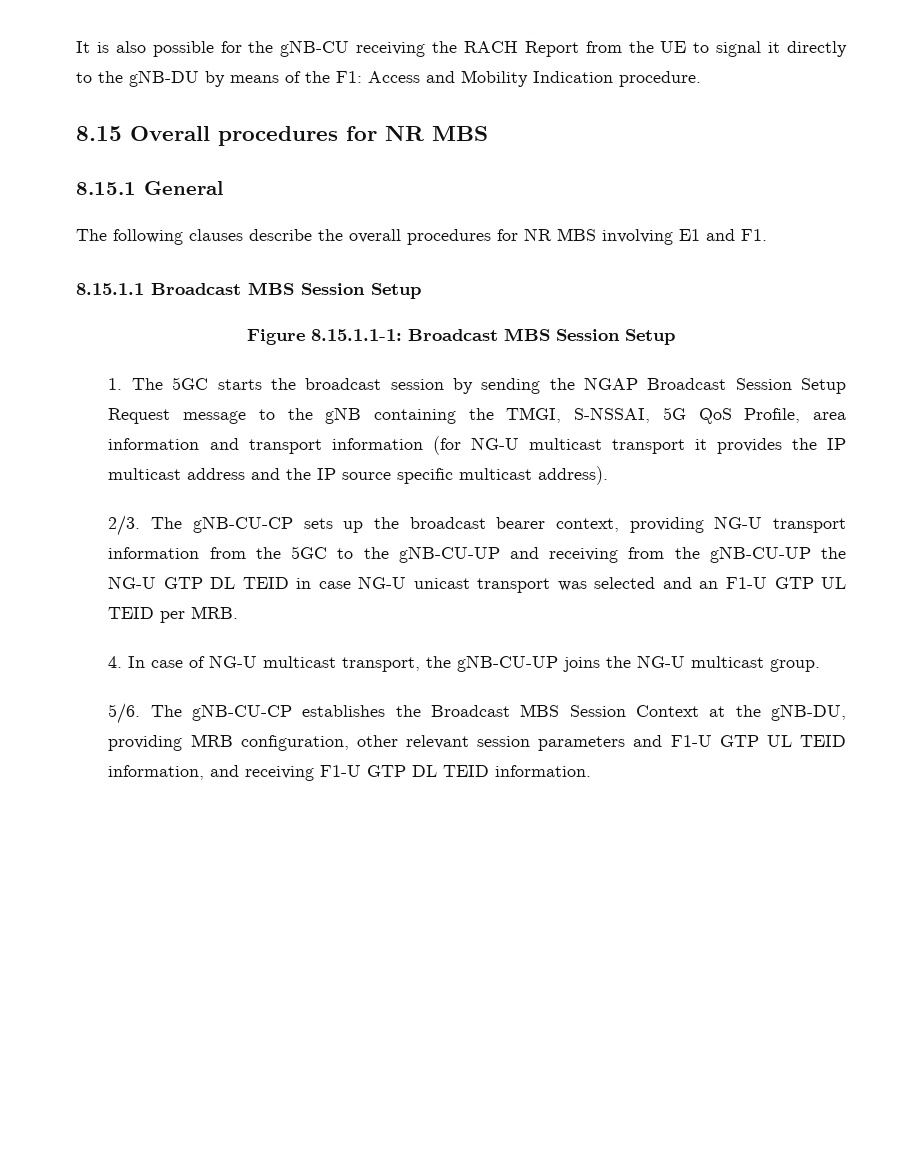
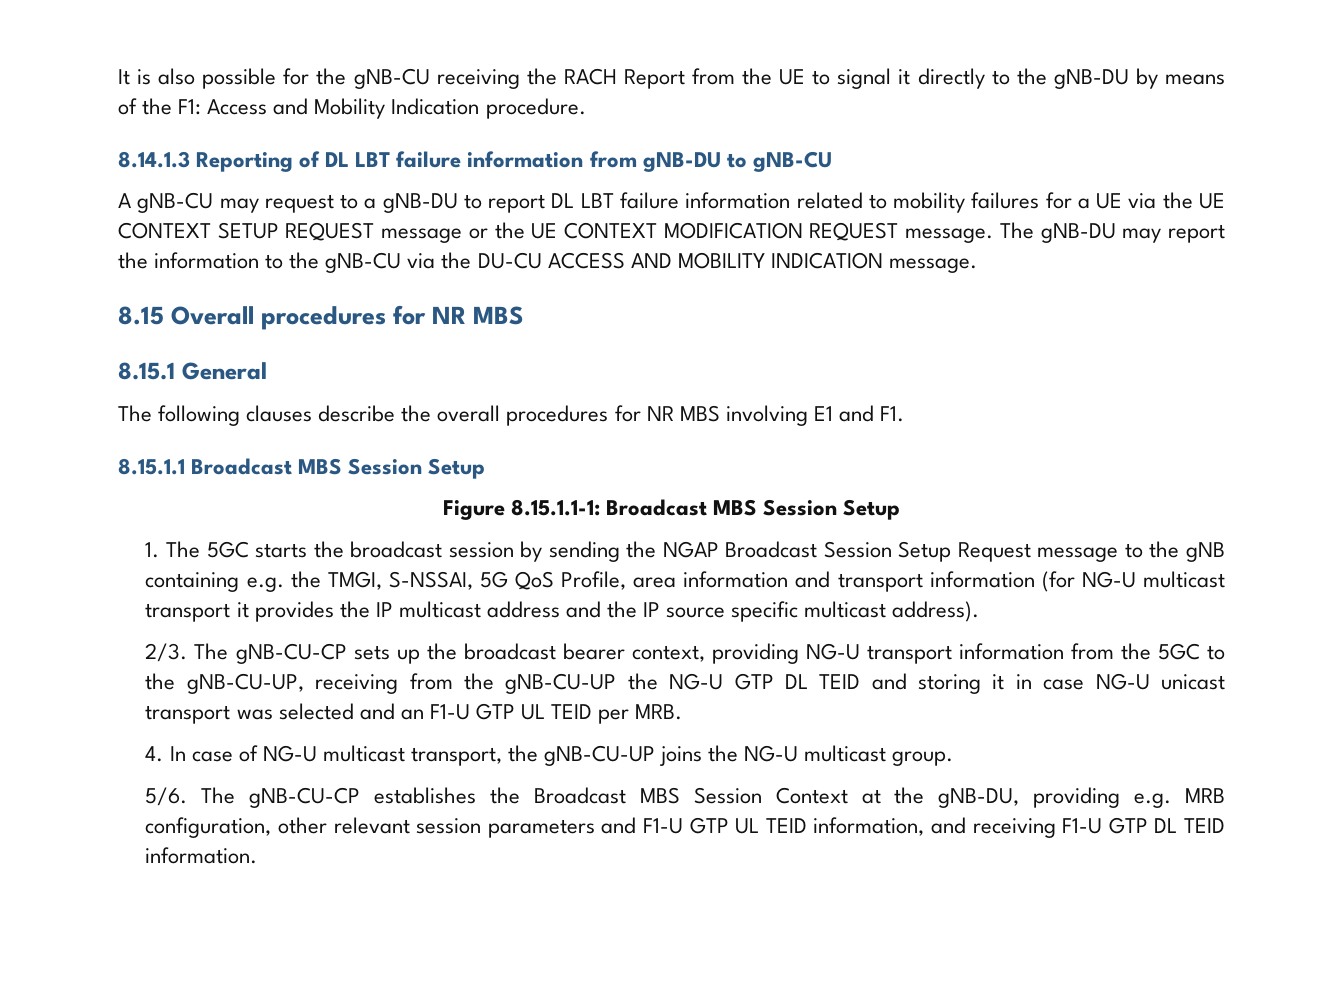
(701, 79) none -> [118,151,832,172] [118,192,1225,213] [118,222,1225,243] [118,252,977,273] // 8.14.1.3 Reporting of DL LBT failure information from gNB-DU to gNB-CU // A gNB-CU may request to a gNB-DU to report DL LBT failure information related to mobility failures for a UE via the UE CONTEXT SETUP REQUEST message or the UE CONTEXT MODIFICATION REQUEST message. The gNB-DU may report the information to the gNB-CU via the DU-CU ACCESS AND MOBILITY INDICATION message.
(457, 416) none -> [246,577,284,592] e.g.
[398,546,539,563] gNB-CU-UP and -> [186,673,304,694] gNB-CU-UP,
(289, 583) none -> [871,673,1005,694] and storing it
(183, 743) none -> [1134,793,1172,808] e.g.

